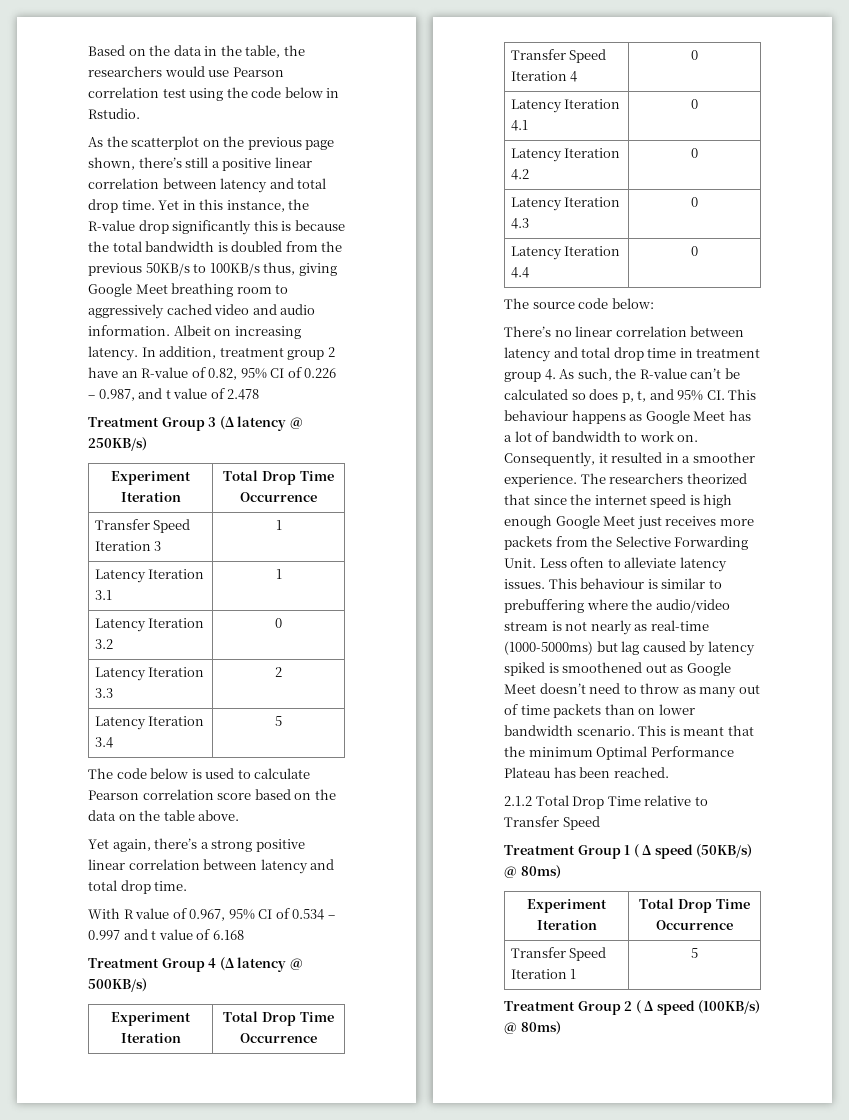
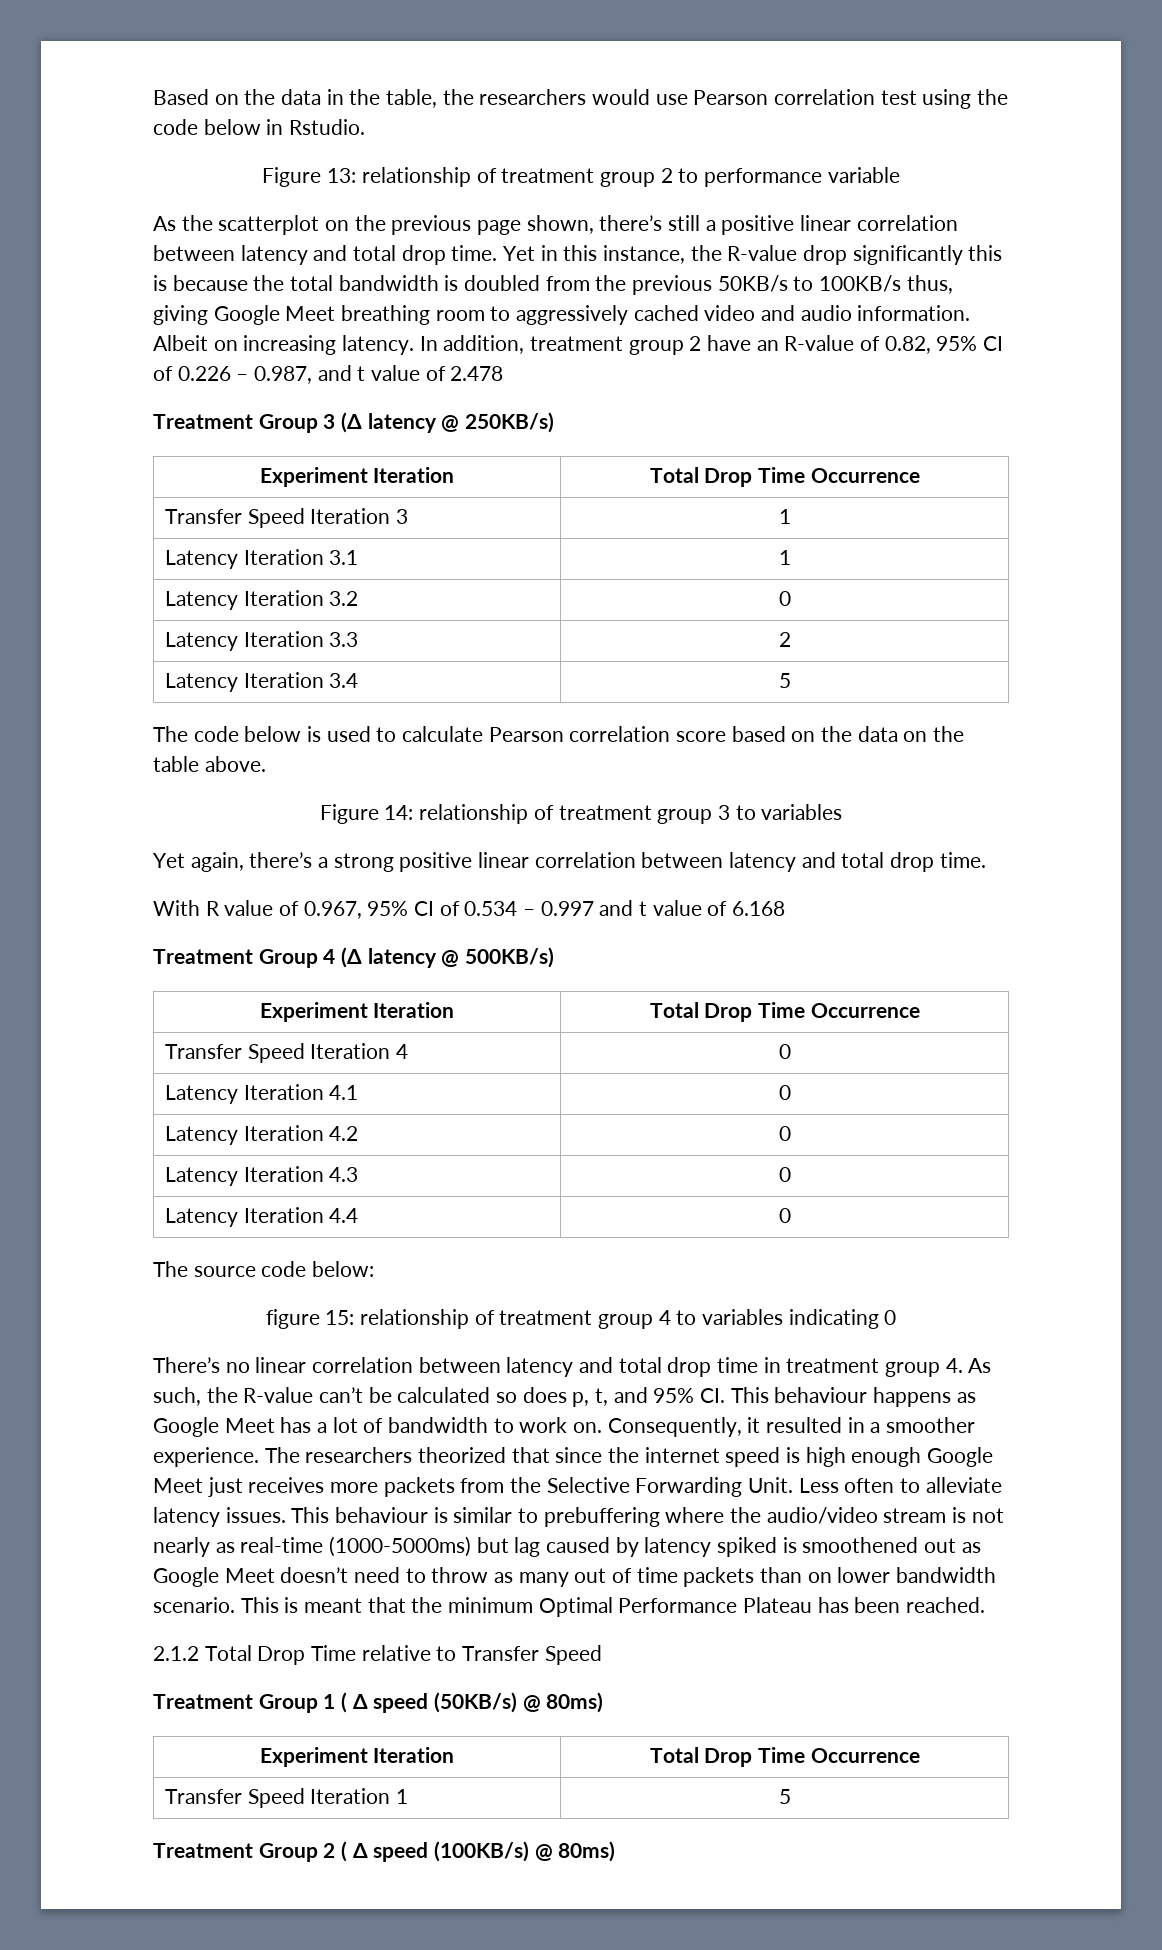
(140, 113) none -> [262,167,900,187] // Figure 13: relationship of treatment group 2 to performance variable
(240, 815) none -> [319,804,843,824] // Figure 14: relationship of treatment group 3 to variables
(654, 303) none -> [265,1309,897,1329] // figure 15: relationship of treatment group 4 to variables indicating 0

